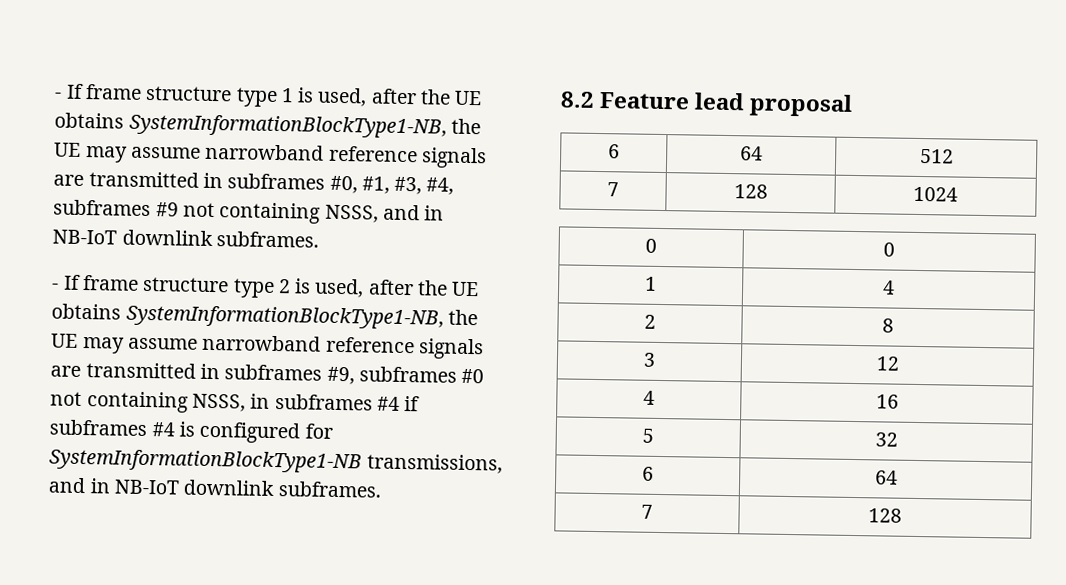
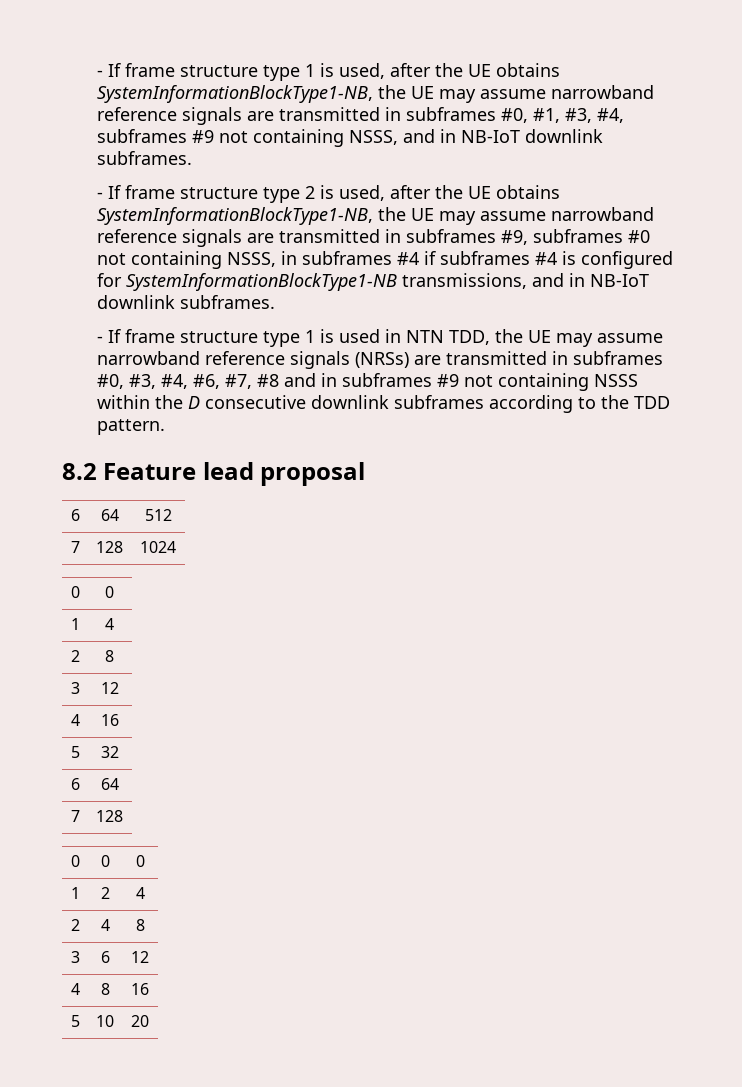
(382, 489) none -> [97,329,664,347] [97,351,664,369] [97,373,639,391] [97,395,671,413] [97,419,166,435] // - If frame structure type 1 is used in NTN TDD, the UE may assume narrowband reference signals (NRSs) are transmitted in subframes #0, #3, #4, #6, #7, #8 and in subframes #9 not containing NSSS within the D consecutive downlink subframes according to the TDD pattern.
(902, 515) none -> [70,855,80,867] [100,855,110,867] [135,855,145,867] [70,887,80,899] [100,887,110,899] [135,887,145,899] [70,919,80,931] [100,919,110,931] [135,919,145,931] [70,951,80,963] [100,951,110,963] [131,951,149,963] [70,983,80,995] [100,983,110,995] [131,983,149,995] [70,1015,80,1027] [96,1015,114,1027] [131,1015,149,1027] // 0 | 0 | 0 // 1 | 2 | 4 // 2 | 4 | 8 // 3 | 6 | 12 // 4 | 8 | 16 // 5 | 10 | 20

